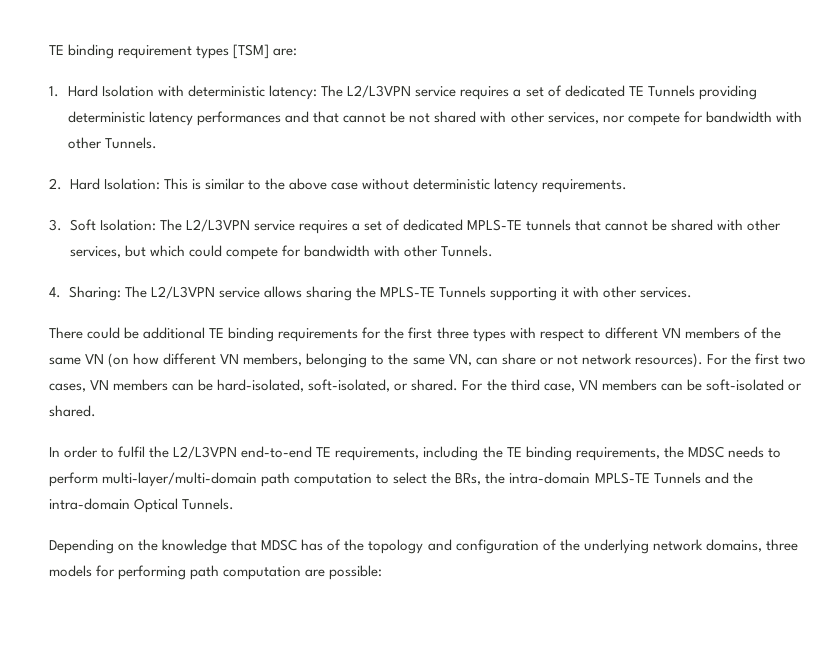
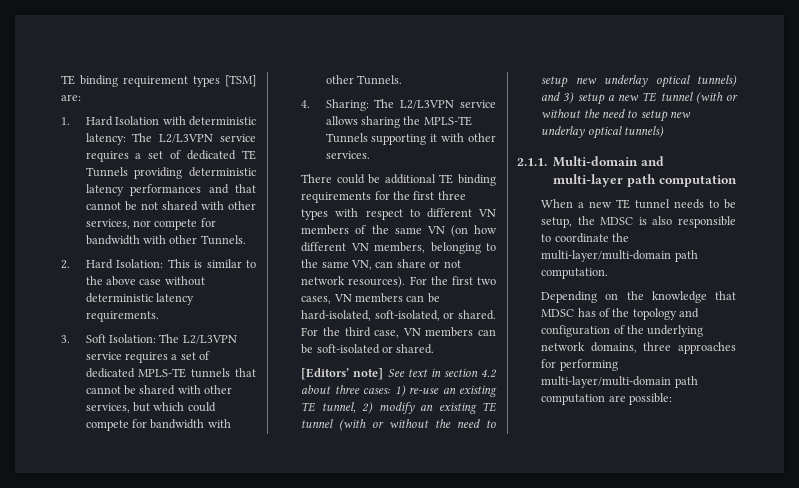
[49,446,781,461] [49,472,753,487] [49,498,235,513] In order to fulfil the L2/L3VPN end-to-end TE requirements, including the TE binding requirements, the MDSC needs to perform multi-layer/multi-domain path computation to select the BRs, the intra-domain MPLS-TE Tunnels and the intra-domain Optical Tunnels. -> [301,368,497,380] [301,385,497,397] [301,402,496,414] [301,419,496,431] [541,75,737,88] [541,92,738,105] [541,109,692,122] [541,126,665,139] [517,156,664,167] [553,174,737,187] [541,199,736,209] [541,216,736,228] [541,233,630,243] [541,250,698,262] [541,268,609,279] [Editors’ note] See text in section 4.2 about three cases: 1) re-use an existing TE tunnel, 2) modify an existing TE tunnel (with or without the need to setup new underlay optical tunnels) and 3) setup a new TE tunnel (with or without the need to setup new underlay optical tunnels) // 2.1.1. Multi-domain and multi-layer path computation // When a new TE tunnel needs to be setup, the MDSC is also responsible to coordinate the multi-layer/multi-domain path computation.
[49,565,93,577] models -> [678,342,736,354] approaches
(187, 572) none -> [541,376,672,388] multi-layer/multi-domain

